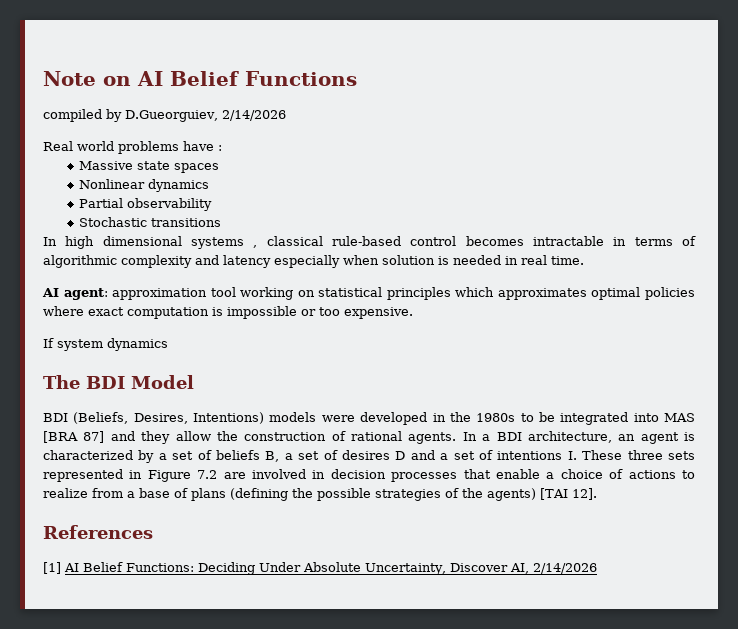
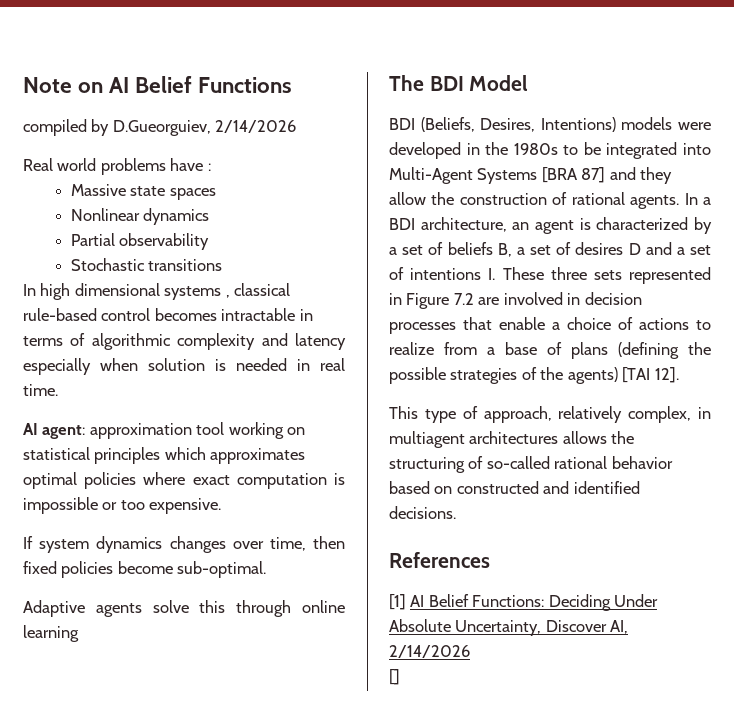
(168, 344) none -> [169,536,345,553] [23,561,267,578] [23,600,346,617] [23,625,79,642] changes over time, then fixed policies become sub-optimal. // Adaptive agents solve this through online learning
[663,413,695,422] MAS -> [389,167,538,184] Multi-Agent Systems
(597, 494) none -> [389,406,711,423] [389,431,635,448] [389,456,673,473] [389,481,640,494] [389,506,456,519] // This type of approach, relatively complex, in multiagent architectures allows the structuring of so-called rational behavior based on constructed and identified decisions.
(597, 568) none -> [389,669,400,685] // []

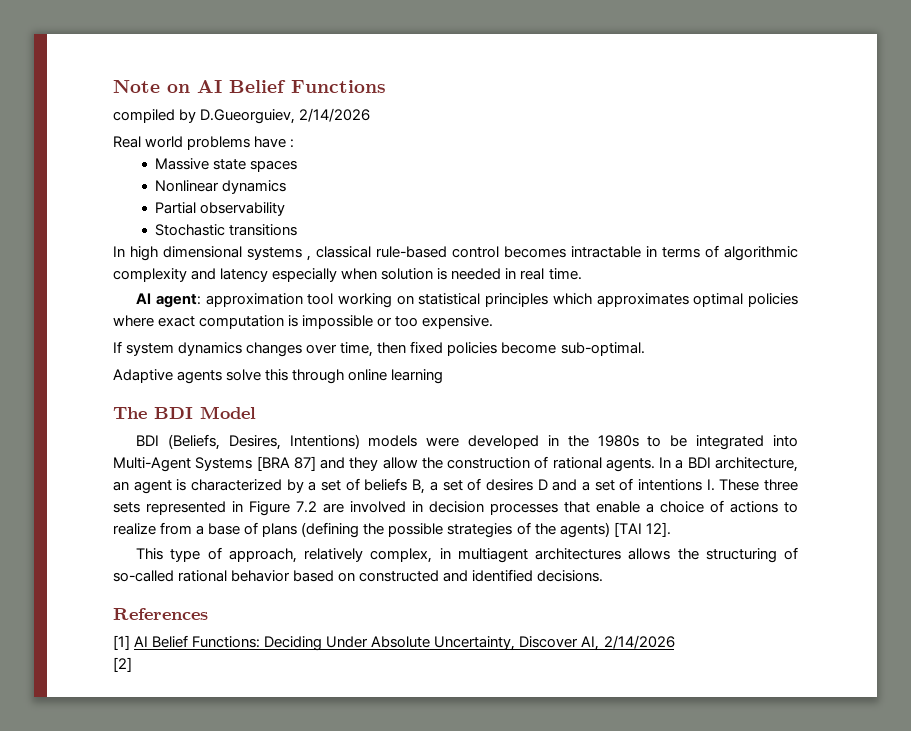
[389,669,400,685] [] -> [113,657,132,672] [2]

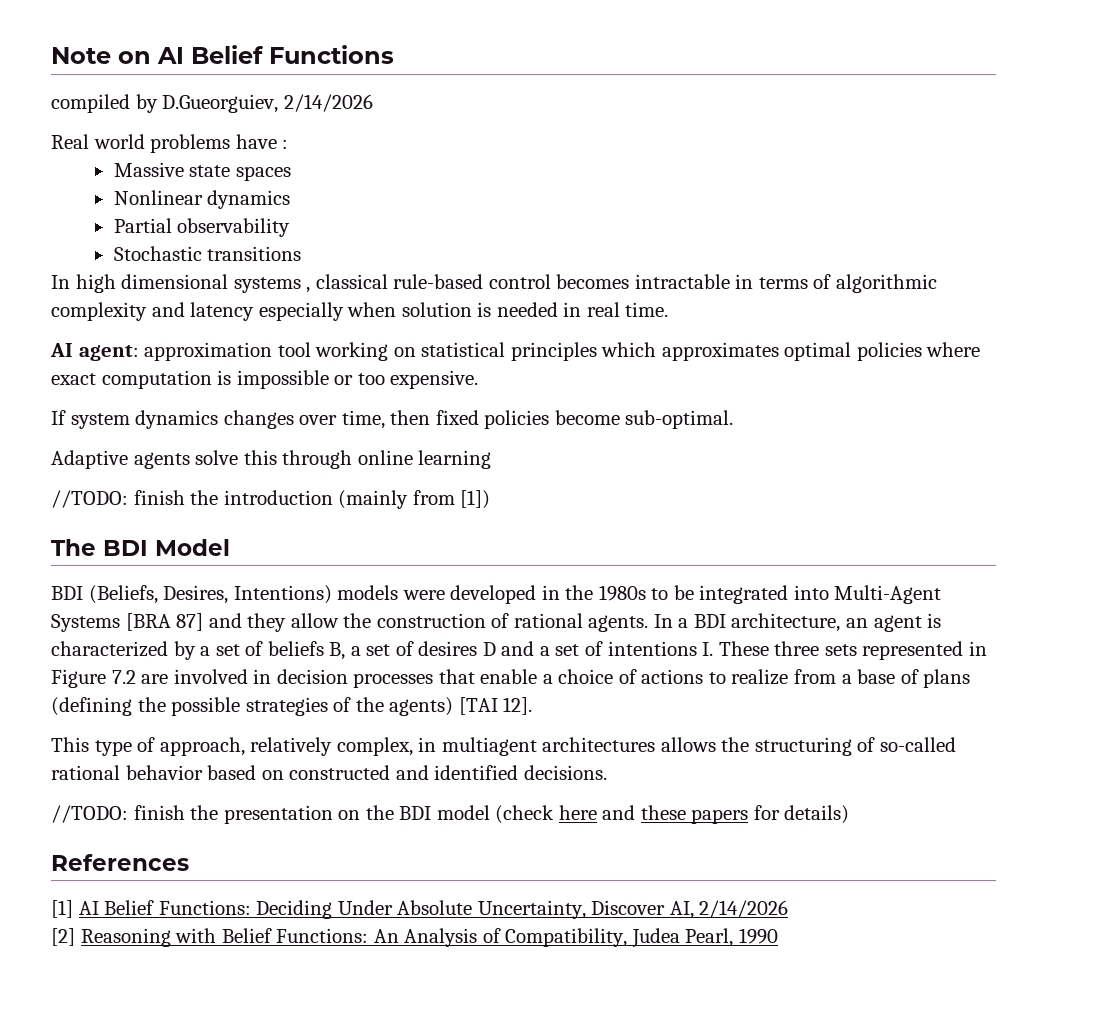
(444, 376) none -> [51,490,491,509] // //TODO: finish the introduction (mainly from [1])
(604, 576) none -> [51,805,850,824] // //TODO: finish the presentation on the BDI model (check here and these papers for details)
(132, 664) none -> [80,928,778,948] Reasoning with Belief Functions: An Analysis of Compatibility, Judea Pearl, 1990

